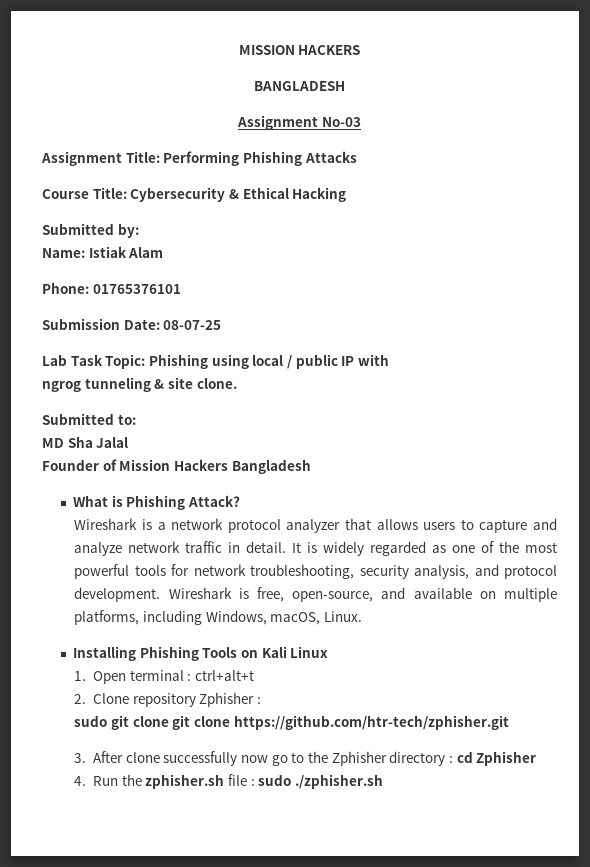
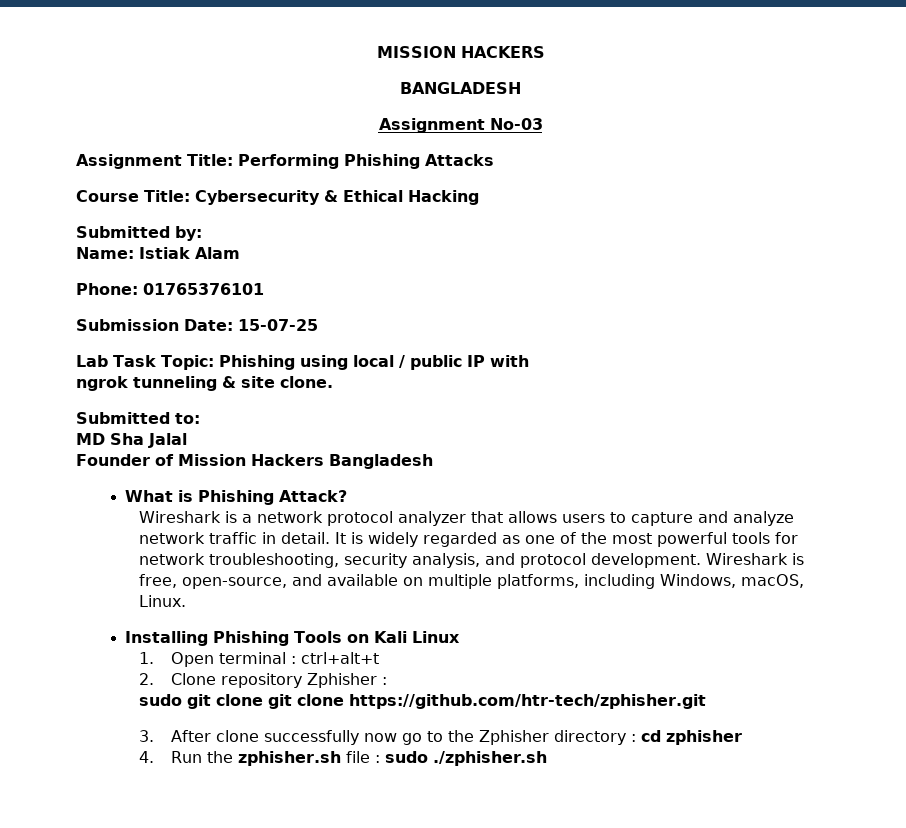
[163,320,222,330] 08-07-25 -> [238,319,318,331] 15-07-25
[42,381,81,392] ngrog -> [76,376,128,391] ngrok
[476,751,537,766] Zphisher -> [665,730,742,745] zphisher

